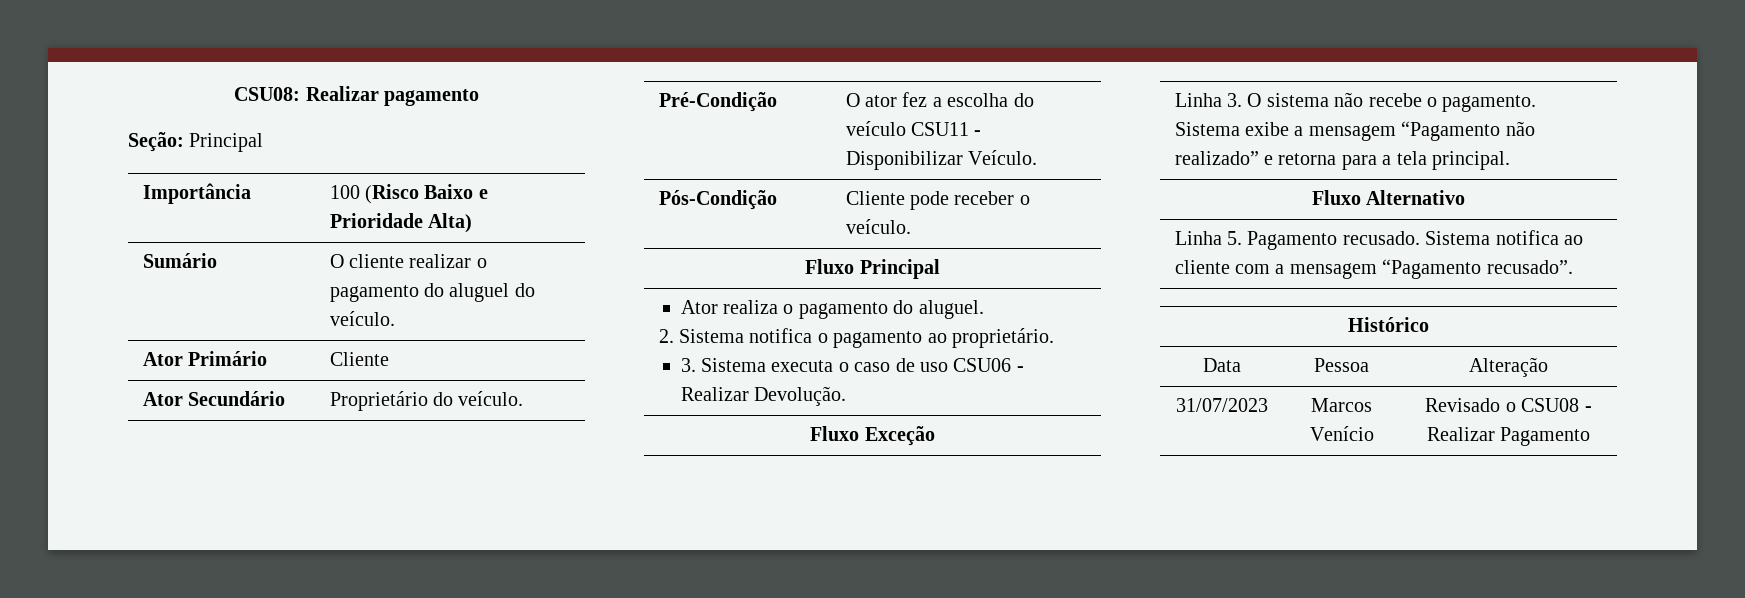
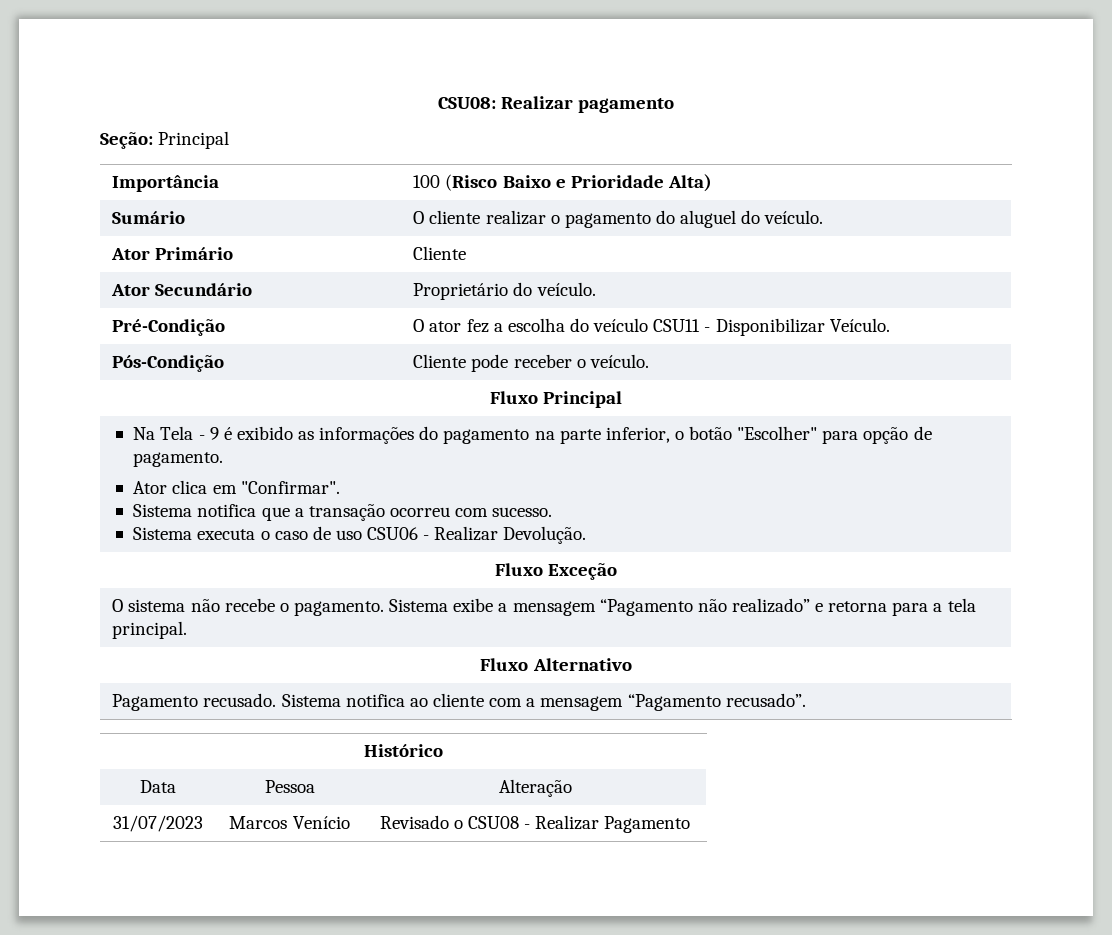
[680,300,984,319] [658,328,1054,348] [680,358,696,372] Ator realiza o pagamento do aluguel. // 2. Sistema notifica o pagamento ao proprietário. // 3. -> [133,426,932,444] [133,452,224,467] [133,480,340,494] [133,504,553,521] Na Tela - 9 é exibido as informações do pagamento na parte inferior, o botão "Escolher" para opção de pagamento. // Ator clica em "Confirmar". // Sistema notifica que a transação ocorreu com sucesso. //
[1174,93,1242,107] Linha 3. -> (618, 571) none
[1174,231,1242,245] Linha 5. -> (632, 664) none

